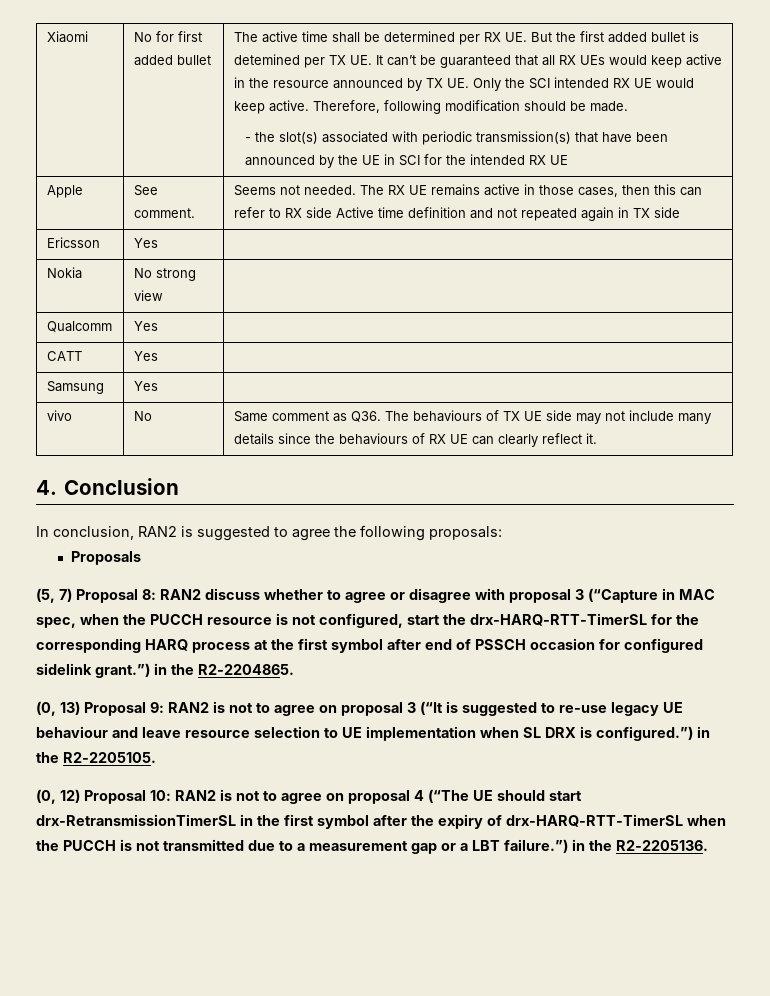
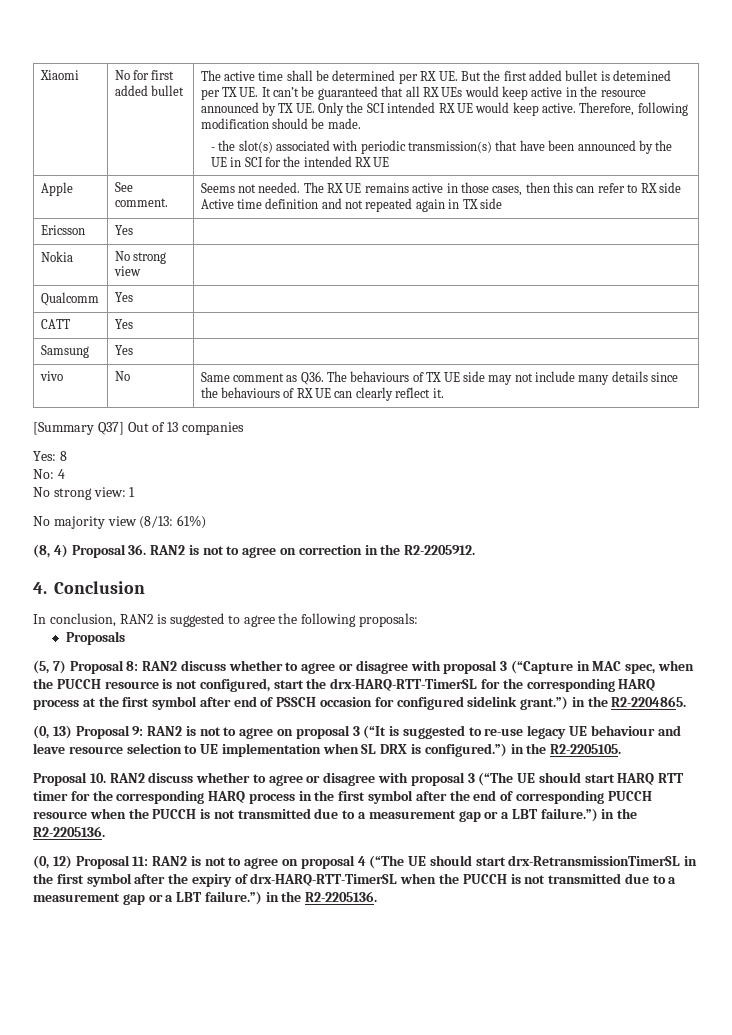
(597, 438) none -> [33,422,244,435] [33,451,67,461] [33,469,65,479] [33,487,136,500] [33,515,207,529] [33,544,476,558] // [Summary Q37] Out of 13 companies // Yes: 8 // No: 4 // No strong view: 1 // No majority view (8/13: 61%) // (8, 4) Proposal 36. RAN2 is not to agree on correction in the R2-2205912.
(156, 757) none -> [33,772,685,786] [33,790,652,804] [33,808,638,822] [33,826,105,837] // Proposal 10. RAN2 discuss whether to agree or disagree with proposal 3 (“The UE should start HARQ RTT timer for the corresponding HARQ process in the first symbol after the end of corresponding PUCCH resource when the PUCCH is not transmitted due to a measurement gap or a LBT failure.”) in the R2-2205136.
[150,790,171,801] 10: -> [132,856,149,866] 11:

